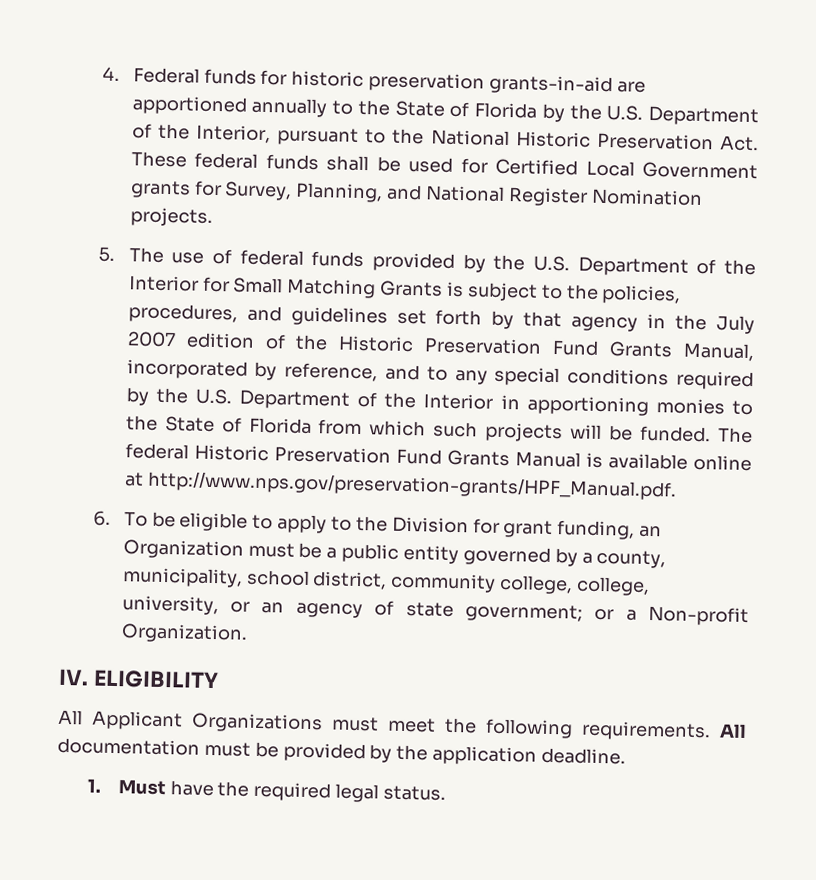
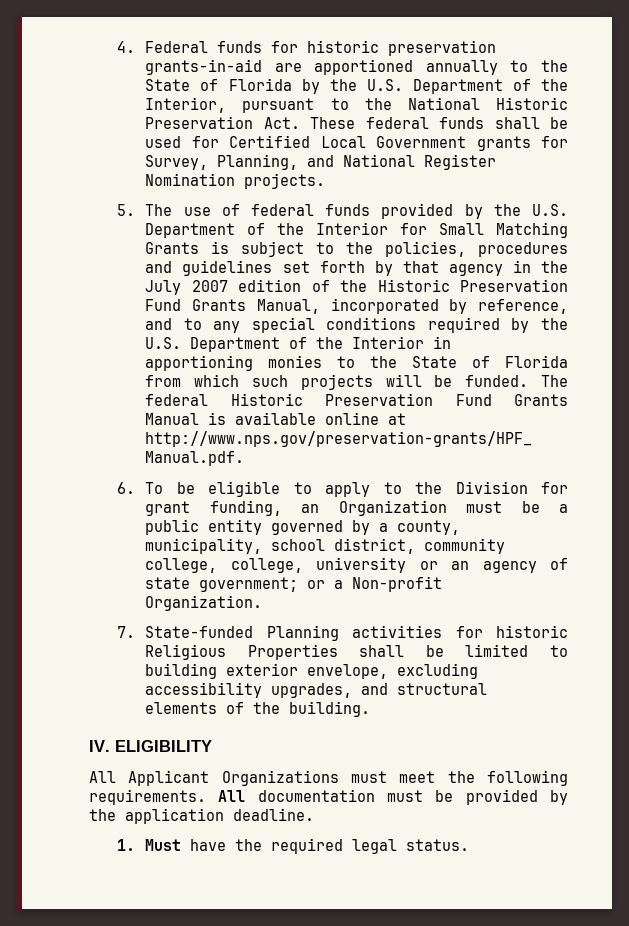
[127,303,238,324] procedures, -> [478,242,568,257] procedures
[121,595,219,616] university, -> [316,557,407,573] university
(248, 633) none -> [117,625,568,641] [145,644,568,660] [145,663,479,679] [145,682,488,698] [145,701,371,717] // 7. State-funded Planning activities for historic Religious Properties shall be limited to building exterior envelope, excluding accessibility upgrades, and structural elements of the building.

